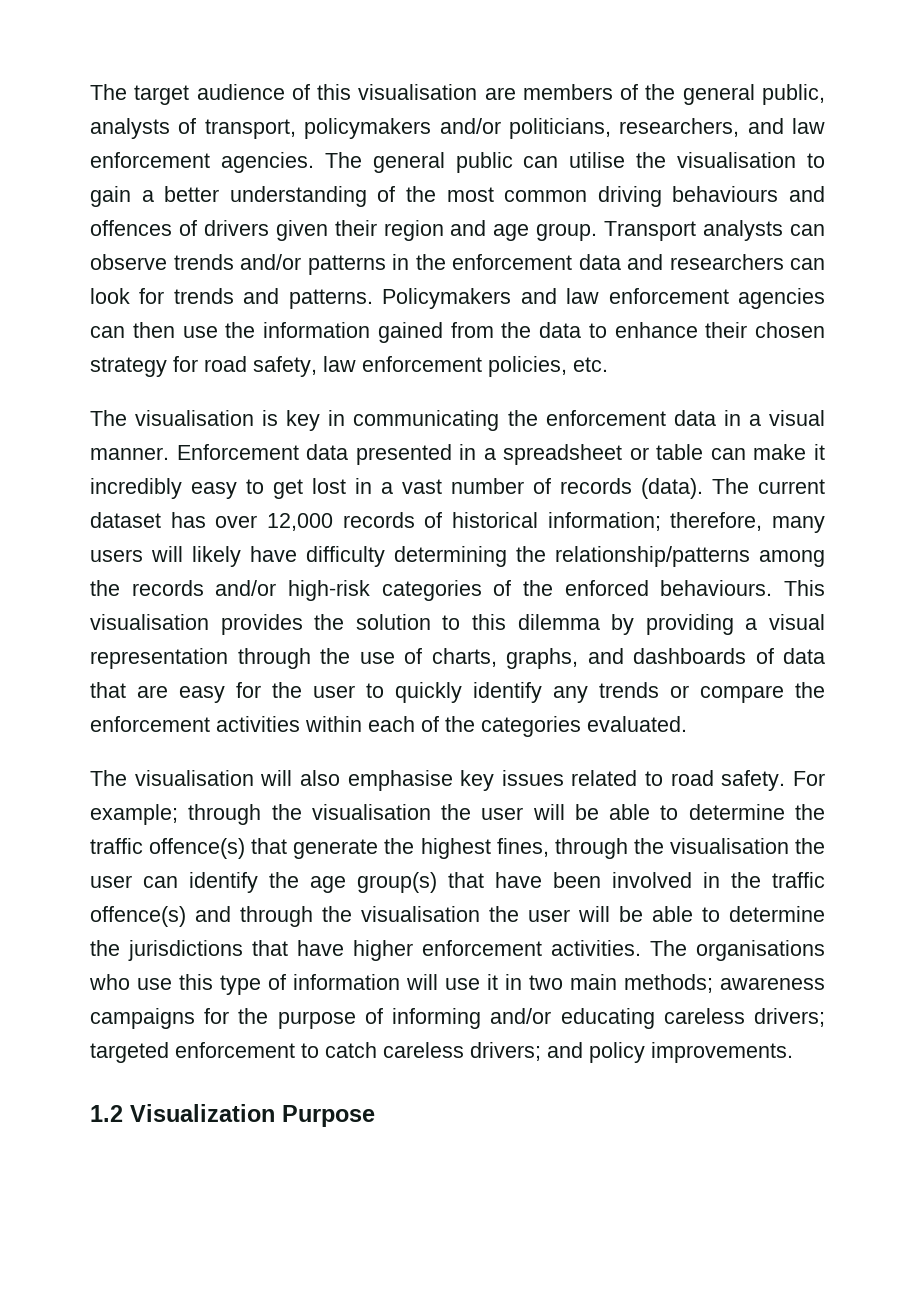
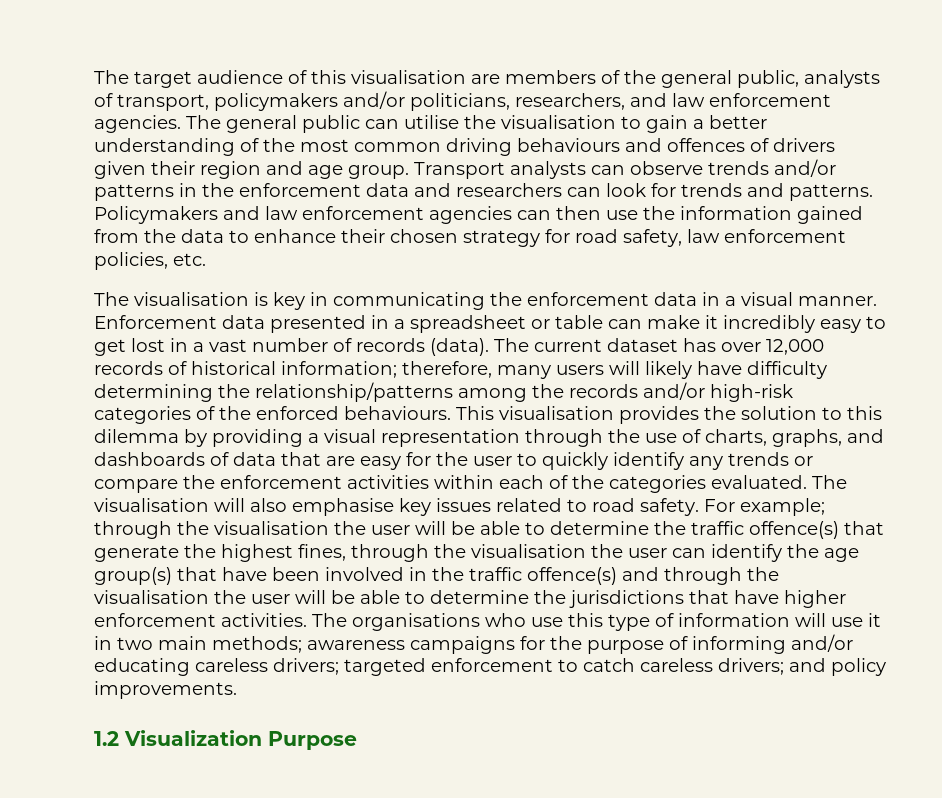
(687, 724) // -> (807, 482) none

